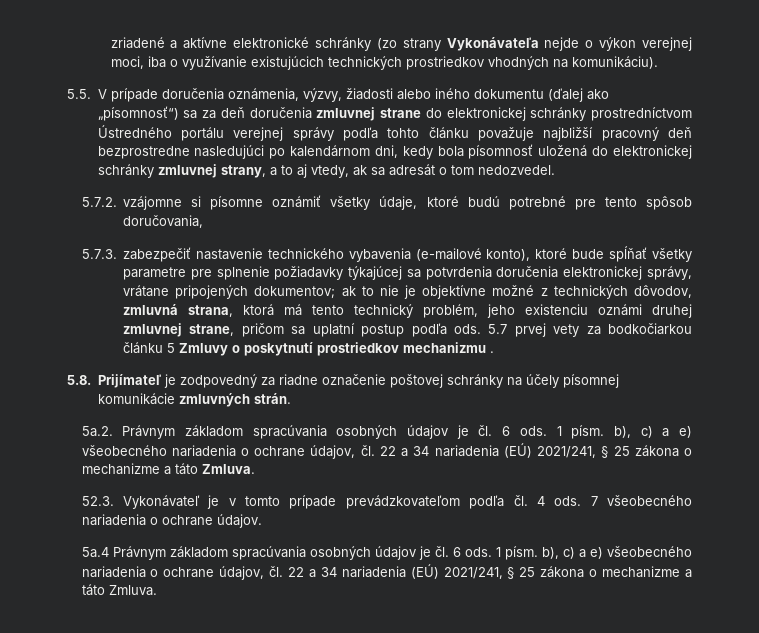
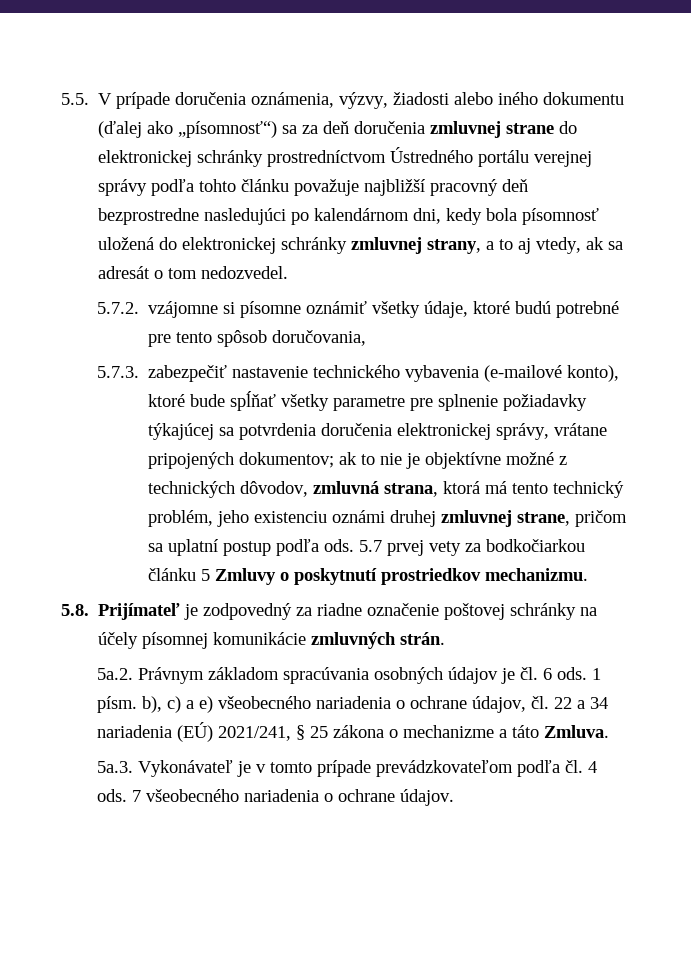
[110,37,693,51] [110,56,658,70] zriadené a aktívne elektronické schránky (zo strany Vykonávateľa nejde o výkon verejnej moci, iba o využívanie existujúcich technických prostriedkov vhodných na komunikáciu). // -> (61, 99) none
[403,342,495,353] mechanizmu . -> [485,568,589,581] mechanizmu.
[81,496,114,506] 52.3. -> [96,761,133,773] 5a.3.
[81,546,693,560] [81,564,693,580] [81,584,157,596] // 5a.4 Právnym základom spracúvania osobných údajov je čl. 6 ods. 1 písm. b), c) a e) všeobecného nariadenia o ochrane údajov, čl. 22 a 34 nariadenia (EÚ) 2021/241, § 25 zákona o mechanizme a táto Zmluva. -> (454, 797) none

